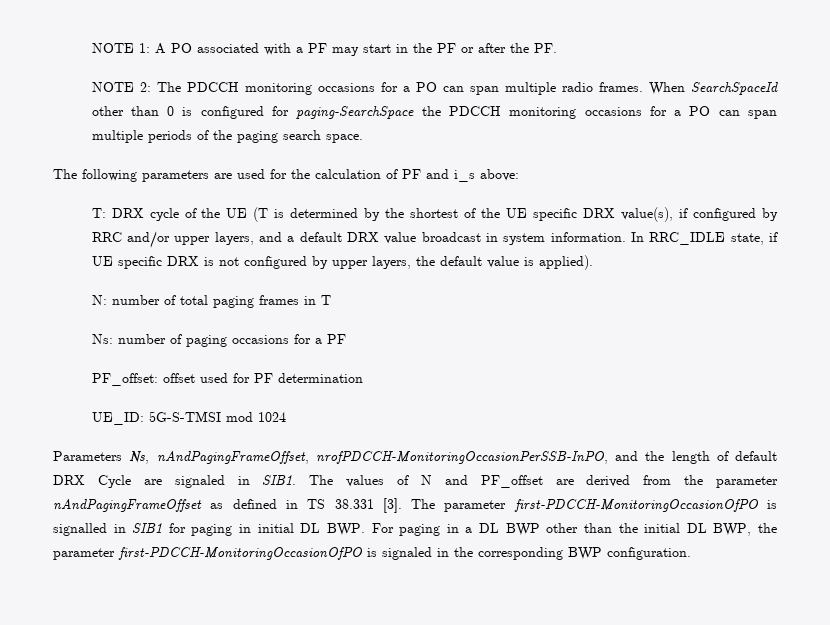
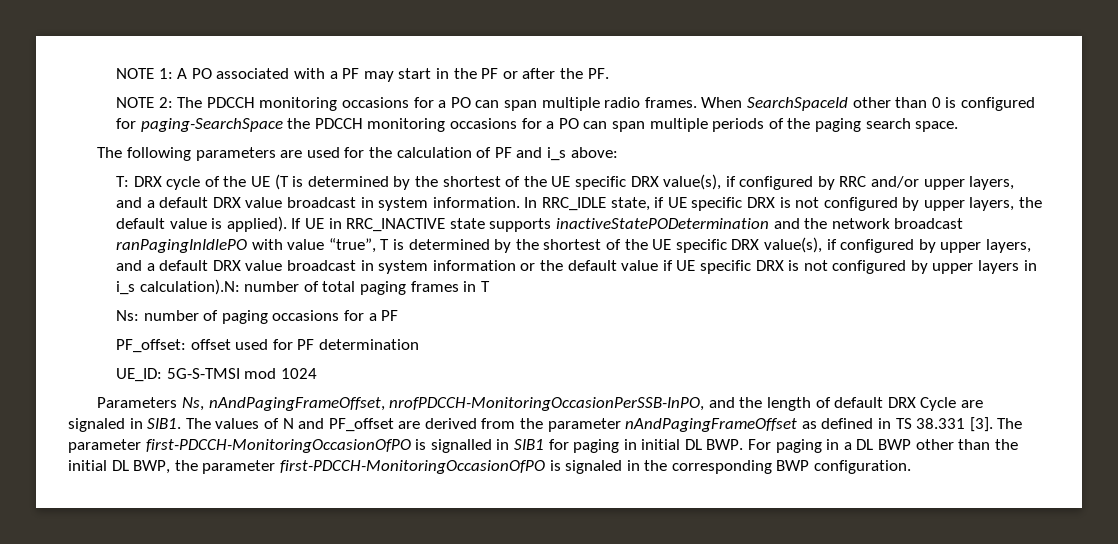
[91,295,107,305] // N: -> [291,218,964,232] [116,237,1031,253] [116,260,1037,274] [116,279,240,295] If UE in RRC_INACTIVE state supports inactiveStatePODetermination and the network broadcast ranPagingInIdlePO with value “true”, T is determined by the shortest of the UE specific DRX value(s), if configured by upper layers, and a default DRX value broadcast in system information or the default value if UE specific DRX is not configured by upper layers in i_s calculation).N:

